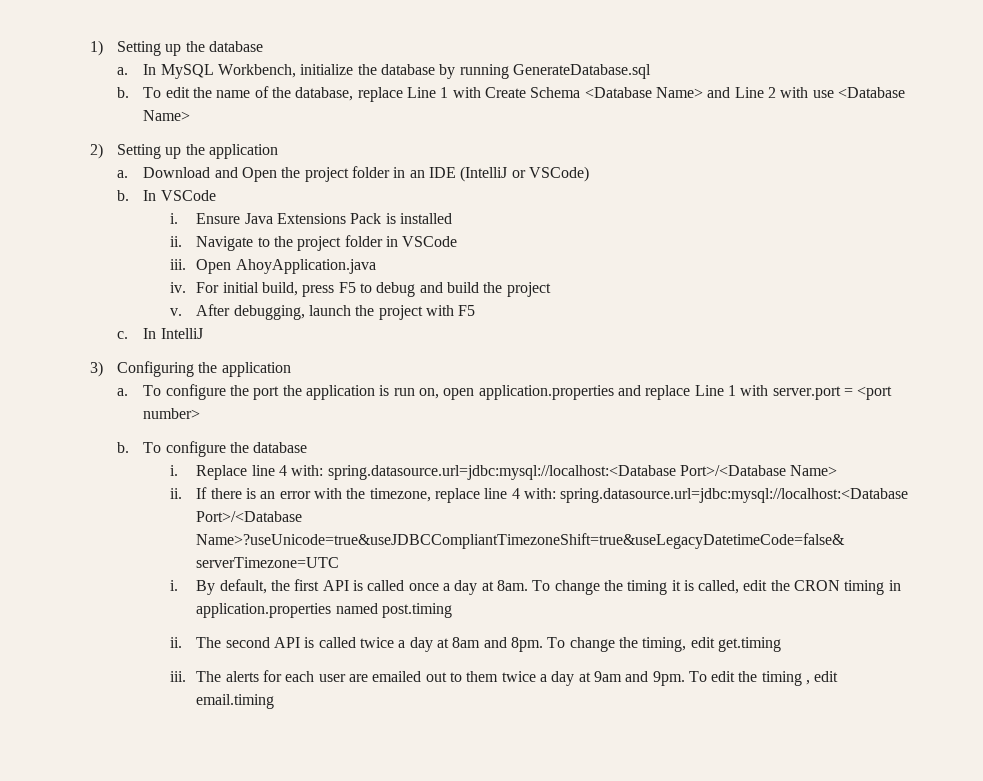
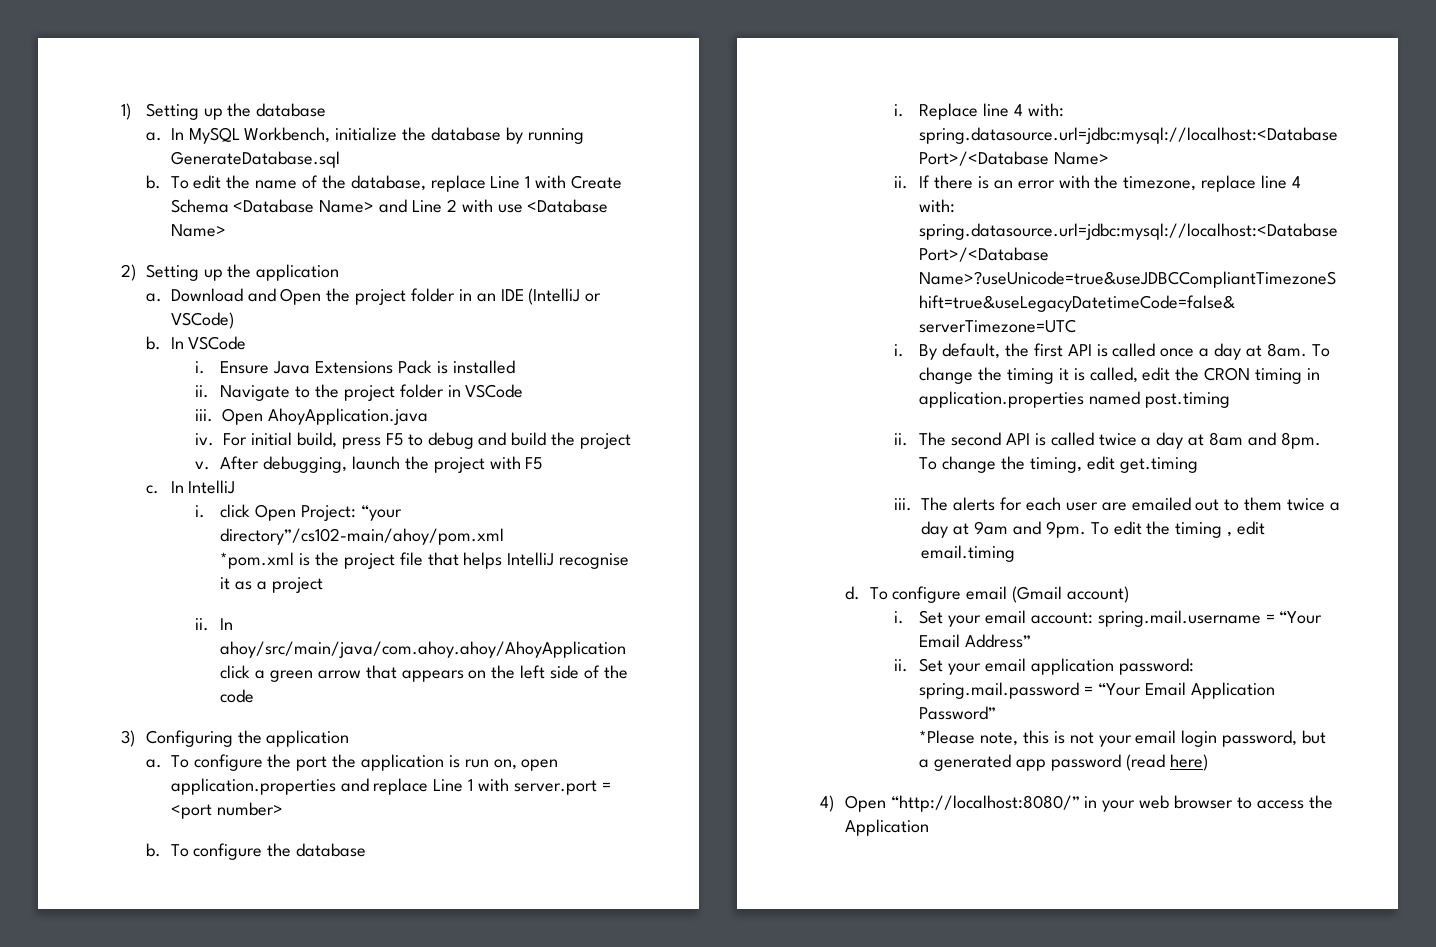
(203, 333) none -> [195,504,402,521] [220,528,505,545] [220,552,630,569] [220,577,323,593] [195,618,234,631] [220,641,627,658] [220,665,628,682] [220,689,255,703] // i. click Open Project: “your directory”/cs102-main/ahoy/pom.xml // *pom.xml is the project file that helps IntelliJ recognise it as a project // ii. In ahoy/src/main/java/com.ahoy.ahoy/AhoyApplication click a green arrow that appears on the left side of the code
(275, 701) none -> [844,586,1129,603] [894,610,1323,627] [919,634,1032,648] [894,658,1194,675] [919,682,1275,699] [919,706,997,720] [919,730,1326,747] [919,754,1208,771] [819,795,1333,812] [844,819,929,836] // d. To configure email (Gmail account) // i. Set your email account: spring.mail.username = “Your Email Address” // ii. Set your email application password: spring.mail.password = “Your Email Application Password” // *Please note, this is not your email login password, but a generated app password (read here) // 4) Open “http://localhost:8080/” in your web browser to access the Application

